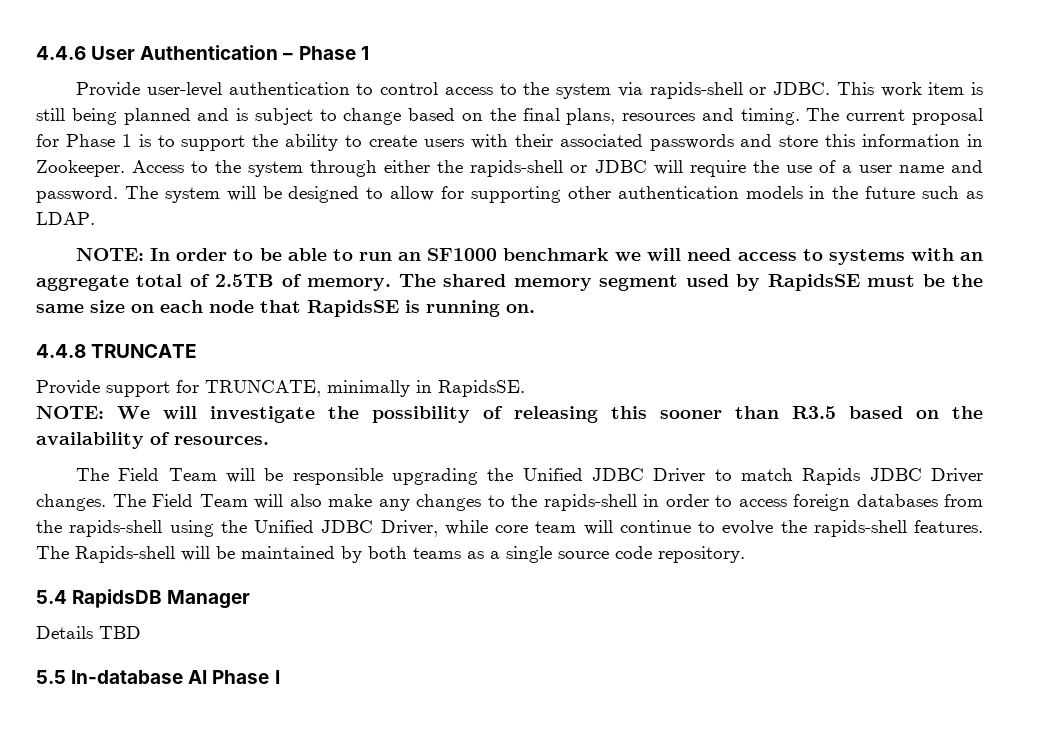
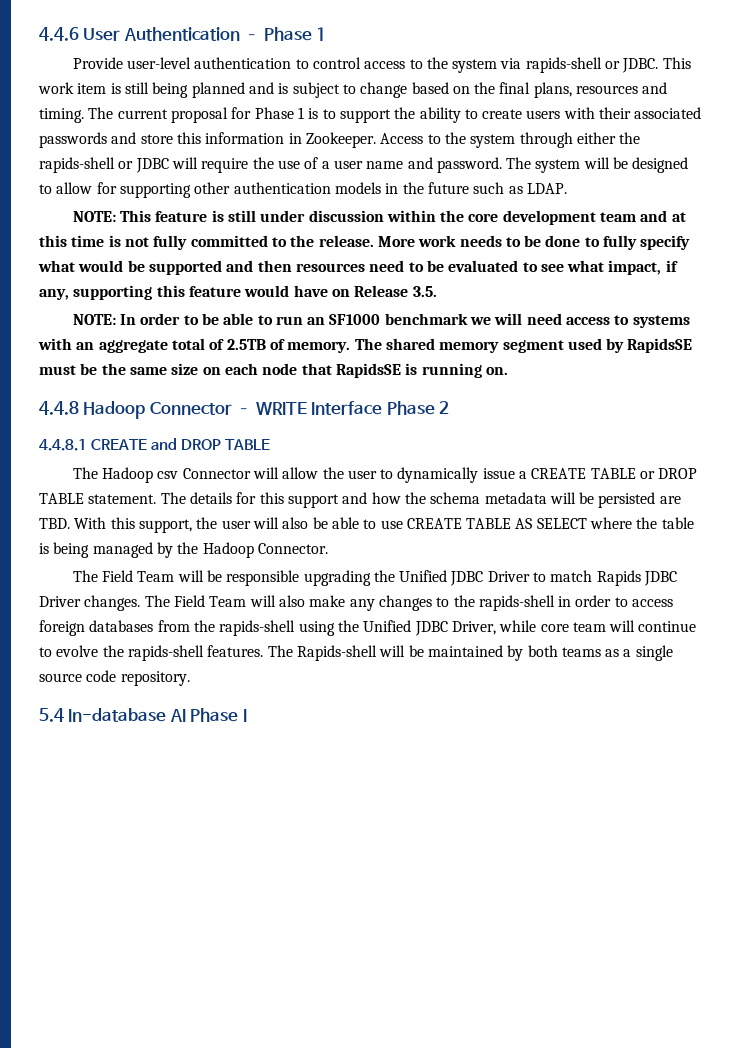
(95, 218) none -> [72,210,686,225] [39,235,691,250] [38,260,678,275] [39,285,437,300] // NOTE: This feature is still under discussion within the core development team and at this time is not fully committed to the release. More work needs to be done to fully specify what would be supported and then resources need to be evaluated to see what impact, if any, supporting this feature would have on Release 3.5.
[91,344,198,358] [36,380,525,397] [36,406,983,423] [36,432,269,449] TRUNCATE // Provide support for TRUNCATE, minimally in RapidsSE. // NOTE: We will investigate the possibility of releasing this sooner than R3.5 based on the availability of resources. -> [83,401,450,419] [39,438,271,451] [72,467,698,483] [39,492,681,508] [39,517,694,533] [39,542,328,558] Hadoop Connector – WRITE Interface Phase 2 // 4.4.8.1 CREATE and DROP TABLE // The Hadoop csv Connector will allow the user to dynamically issue a CREATE TABLE or DROP TABLE statement. The details for this support and how the schema metadata will be persisted are TBD. With this support, the user will also be able to use CREATE TABLE AS SELECT where the table is being managed by the Hadoop Connector.
[72,589,251,609] [36,626,141,639] [36,670,66,684] RapidsDB Manager // Details TBD // 5.5 -> (64, 715) none

